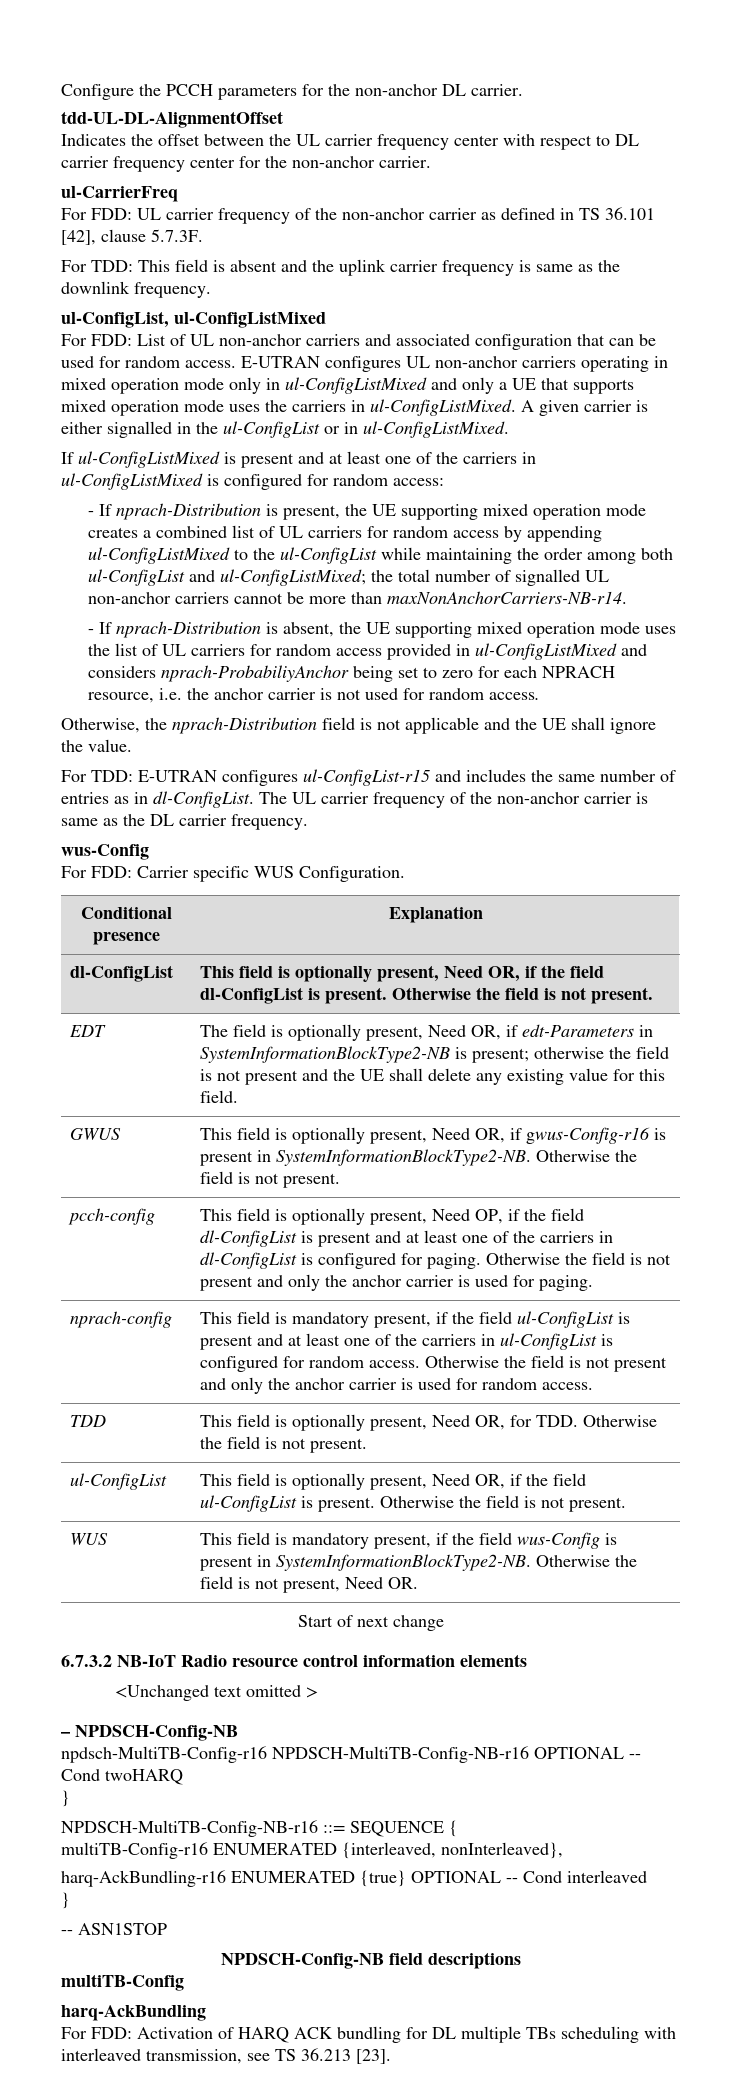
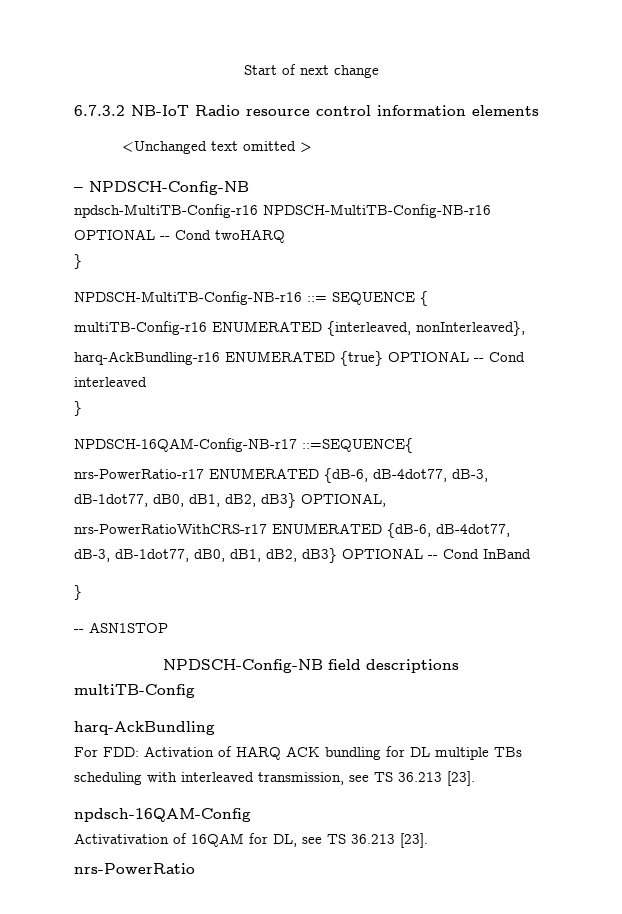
[61,84,523,100] [61,111,283,128] [61,134,639,150] [61,156,431,172] [61,186,178,202] [61,207,655,224] [61,229,203,245] [61,259,620,276] [61,281,211,298] [61,311,326,328] [61,334,656,350] [61,356,668,372] [61,377,634,394] [61,399,648,416] [61,421,509,438] [61,451,536,468] [61,473,444,490] [88,503,647,520] [88,525,603,542] [88,547,674,564] [88,569,610,586] [88,591,628,604] [88,621,677,638] [88,643,648,660] [88,665,616,682] [88,688,541,703] [61,717,656,734] [61,739,132,752] [61,769,676,786] [61,791,648,808] [61,814,308,830] [61,844,149,860] [61,866,405,882] [81,906,172,919] [93,932,160,945] [388,906,483,923] [69,965,173,982] [199,965,604,982] [199,987,653,1004] [68,1025,106,1037] [199,1024,653,1041] [199,1046,669,1063] [199,1068,665,1085] [199,1090,238,1103] [69,1128,121,1140] [199,1127,666,1144] [199,1149,637,1166] [199,1171,340,1188] [67,1208,155,1225] [199,1208,584,1225] [199,1230,613,1247] [199,1252,671,1269] [199,1274,593,1291] [69,1311,172,1328] [199,1311,630,1328] [199,1333,613,1350] [199,1355,667,1372] [199,1377,593,1394] [69,1415,106,1427] [199,1414,657,1431] [199,1436,367,1453] [69,1473,167,1490] [199,1473,586,1490] [199,1495,626,1512] [69,1533,108,1545] [199,1532,617,1549] [199,1554,637,1571] [199,1576,418,1593] Configure the PCCH parameters for the non-anchor DL carrier. // tdd-UL-DL-AlignmentOffset // Indicates the offset between the UL carrier frequency center with respect to DL carrier frequency center for the non-anchor carrier. // ul-CarrierFreq // For FDD: UL carrier frequency of the non-anchor carrier as defined in TS 36.101 [42], clause 5.7.3F. // For TDD: This field is absent and the uplink carrier frequency is same as the downlink frequency. // ul-ConfigList, ul-ConfigListMixed // For FDD: List of UL non-anchor carriers and associated configuration that can be used for random access. E-UTRAN configures UL non-anchor carriers operating in mixed operation mode only in ul-ConfigListMixed and only a UE that supports mixed operation mode uses the carriers in ul-ConfigListMixed. A given carrier is either signalled in the ul-ConfigList or in ul-ConfigListMixed. // If ul-ConfigListMixed is present and at least one of the carriers in ul-ConfigListMixed is configured for random access: // - If nprach-Distribution is present, the UE supporting mixed operation mode creates a combined list of UL carriers for random access by appending ul-ConfigListMixed to the ul-ConfigList while maintaining the order among both ul-ConfigList and ul-ConfigListMixed; the total number of signalled UL non-anchor carriers cannot be more than maxNonAnchorCarriers-NB-r14. // - If nprach-Distribution is absent, the UE supporting mixed operation mode uses the list of UL carriers for random access provided in ul-ConfigListMixed and considers nprach-ProbabiliyAnchor being set to zero for each NPRACH resource, i.e. the anchor carrier is not used for random access. // Otherwise, the nprach-Distribution field is not applicable and the UE shall ignore the value. // For TDD: E-UTRAN configures ul-ConfigList-r15 and includes the same number of entries as in dl-ConfigList. The UL carrier frequency of the non-anchor carrier is same as the DL carrier frequency. // wus-Config // For FDD: Carrier specific WUS Configuration. // Conditional presence | Explanation // dl-ConfigList | This field is optionally present, Need OR, if the field dl-ConfigList is present. Otherwise the field is not present. // EDT | The field is optionally present, Need OR, if edt-Parameters in SystemInformationBlockType2-NB is present; otherwise the field is not present and the UE shall delete any existing value for this field. // GWUS | This field is optionally present, Need OR, if gwus-Config-r16 is present in SystemInformationBlockType2-NB. Otherwise the field is not present. // pcch-config | This field is optionally present, Need OP, if the field dl-ConfigList is present and at least one of the carriers in dl-ConfigList is configured for paging. Otherwise the field is not present and only the anchor carrier is used for paging. // nprach-config | This field is mandatory present, if the field ul-ConfigList is present and at least one of the carriers in ul-ConfigList is configured for random access. Otherwise the field is not present and only the anchor carrier is used for random access. // TDD | This field is optionally present, Need OR, for TDD. Otherwise the field is not present. // ul-ConfigList | This field is optionally present, Need OR, if the field ul-ConfigList is present. Otherwise the field is not present. // WUS | This field is mandatory present, if the field wus-Config is present in SystemInformationBlockType2-NB. Otherwise the field is not present, Need OR. // -> (243, 70) none
(70, 1900) none -> [74,438,413,453] [74,468,488,483] [74,493,386,508] [74,523,510,538] [74,548,531,563] [74,585,82,600] // NPDSCH-16QAM-Config-NB-r17 ::=SEQUENCE{ // nrs-PowerRatio-r17 ENUMERATED {dB-6, dB-4dot77, dB-3, dB-1dot77, dB0, dB1, dB2, dB3} OPTIONAL, // nrs-PowerRatioWithCRS-r17 ENUMERATED {dB-6, dB-4dot77, dB-3, dB-1dot77, dB0, dB1, dB2, dB3} OPTIONAL -- Cond InBand // }
(391, 2056) none -> [74,808,251,822] [74,833,428,848] [74,863,195,874] // npdsch-16QAM-Config // Activativation of 16QAM for DL, see TS 36.213 [23]. // nrs-PowerRatio

